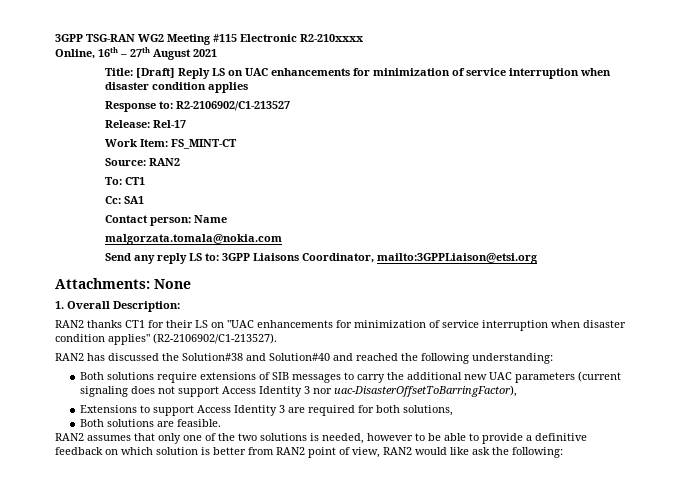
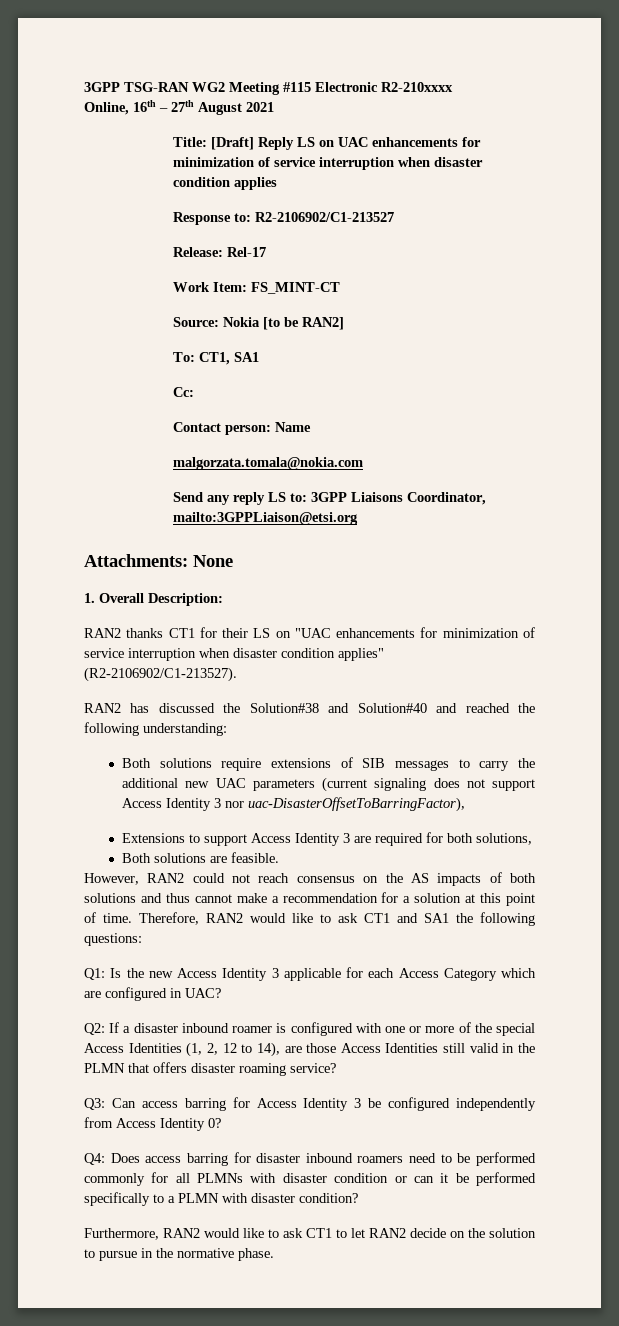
[149,158,181,166] RAN2 -> [222,317,344,330] Nokia [to be RAN2]
[125,177,146,185] CT1 -> [198,352,259,365] CT1, SA1
[124,196,145,204] SA1 -> (194, 392) none
[55,433,587,444] [55,447,563,458] RAN2 assumes that only one of the two solutions is needed, however to be able to provide a definitive feedback on which solution is better from RAN2 point of view, RAN2 would like ask the following: -> [84,872,537,886] [84,892,536,906] [84,912,535,926] [84,933,142,946] [84,967,536,981] [84,987,221,1001] [84,1022,535,1036] [84,1042,536,1057] [84,1062,336,1076] [84,1097,536,1111] [84,1117,221,1131] [84,1152,536,1166] [84,1172,536,1186] [84,1192,358,1206] [84,1228,536,1240] [84,1248,274,1261] However, RAN2 could not reach consensus on the AS impacts of both solutions and thus cannot make a recommendation for a solution at this point of time. Therefore, RAN2 would like to ask CT1 and SA1 the following questions: // Q1: Is the new Access Identity 3 applicable for each Access Category which are configured in UAC? // Q2: If a disaster inbound roamer is configured with one or more of the special Access Identities (1, 2, 12 to 14), are those Access Identities still valid in the PLMN that offers disaster roaming service? // Q3: Can access barring for Access Identity 3 be configured independently from Access Identity 0? // Q4: Does access barring for disaster inbound roamers need to be performed commonly for all PLMNs with disaster condition or can it be performed specifically to a PLMN with disaster condition? // Furthermore, RAN2 would like to ask CT1 to let RAN2 decide on the solution to pursue in the normative phase.

